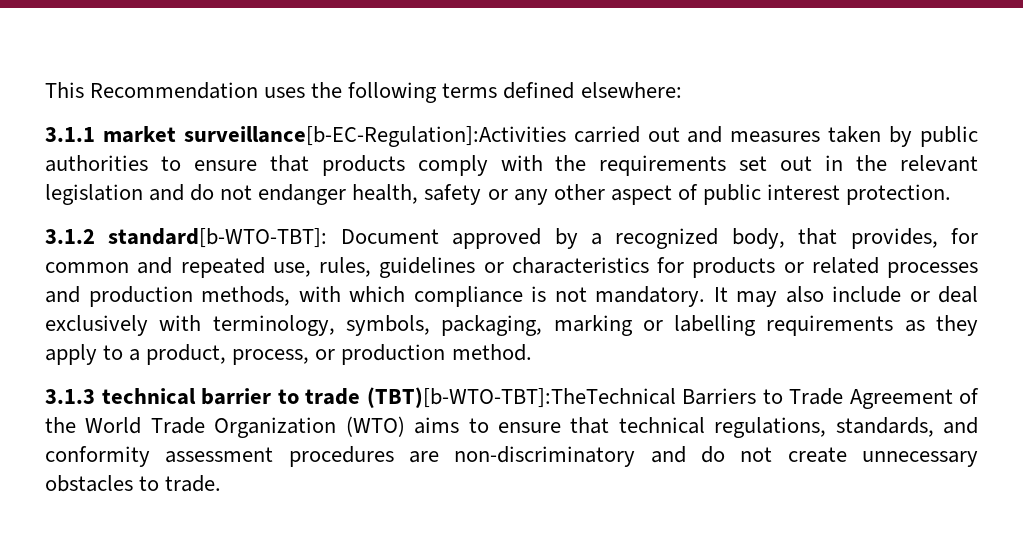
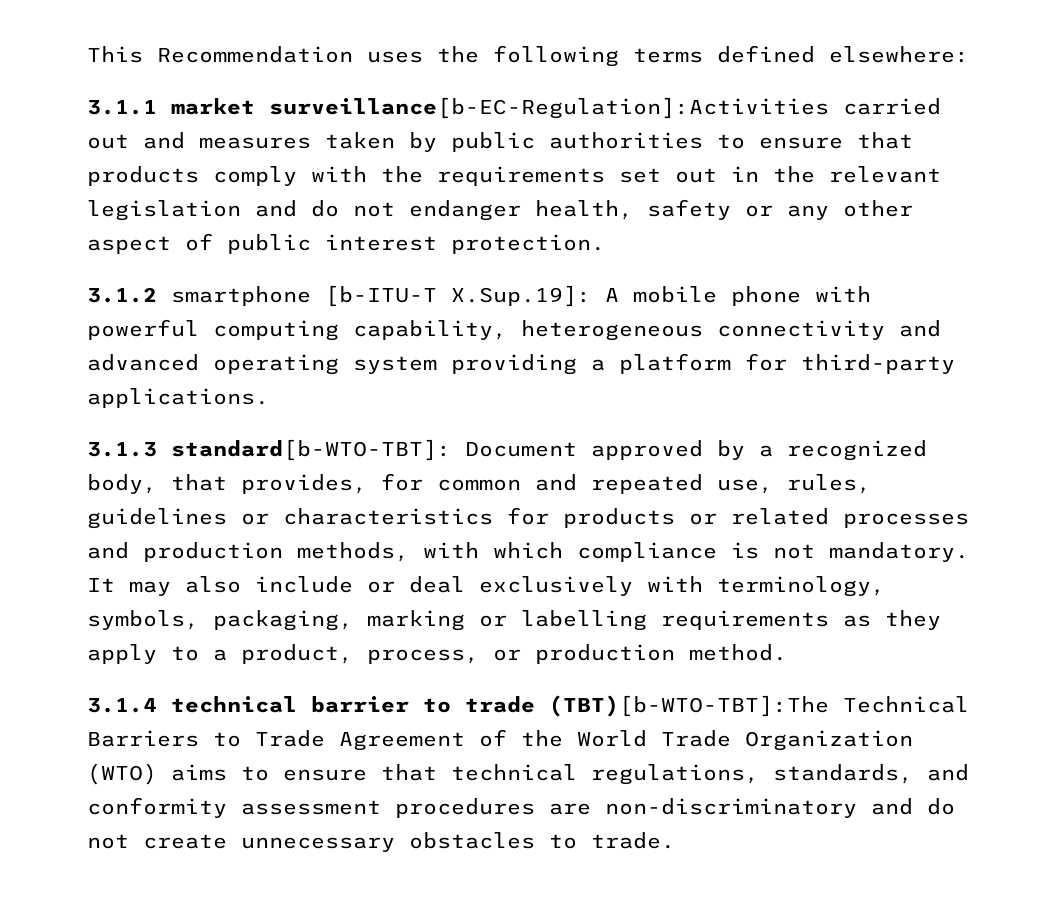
(95, 236) none -> [171,285,871,307] [87,319,941,341] [87,353,955,375] [87,388,269,408] [87,442,157,457] smartphone [b-ITU-T X.Sup.19]: A mobile phone with powerful computing capability, heterogeneous connectivity and advanced operating system providing a platform for third-party applications. // 3.1.3
[45,389,95,404] 3.1.3 -> [87,698,157,713] 3.1.4
[366,387,676,408] (TBT)[b-WTO-TBT]:TheTechnical -> [549,695,969,717] (TBT)[b-WTO-TBT]:The Technical

